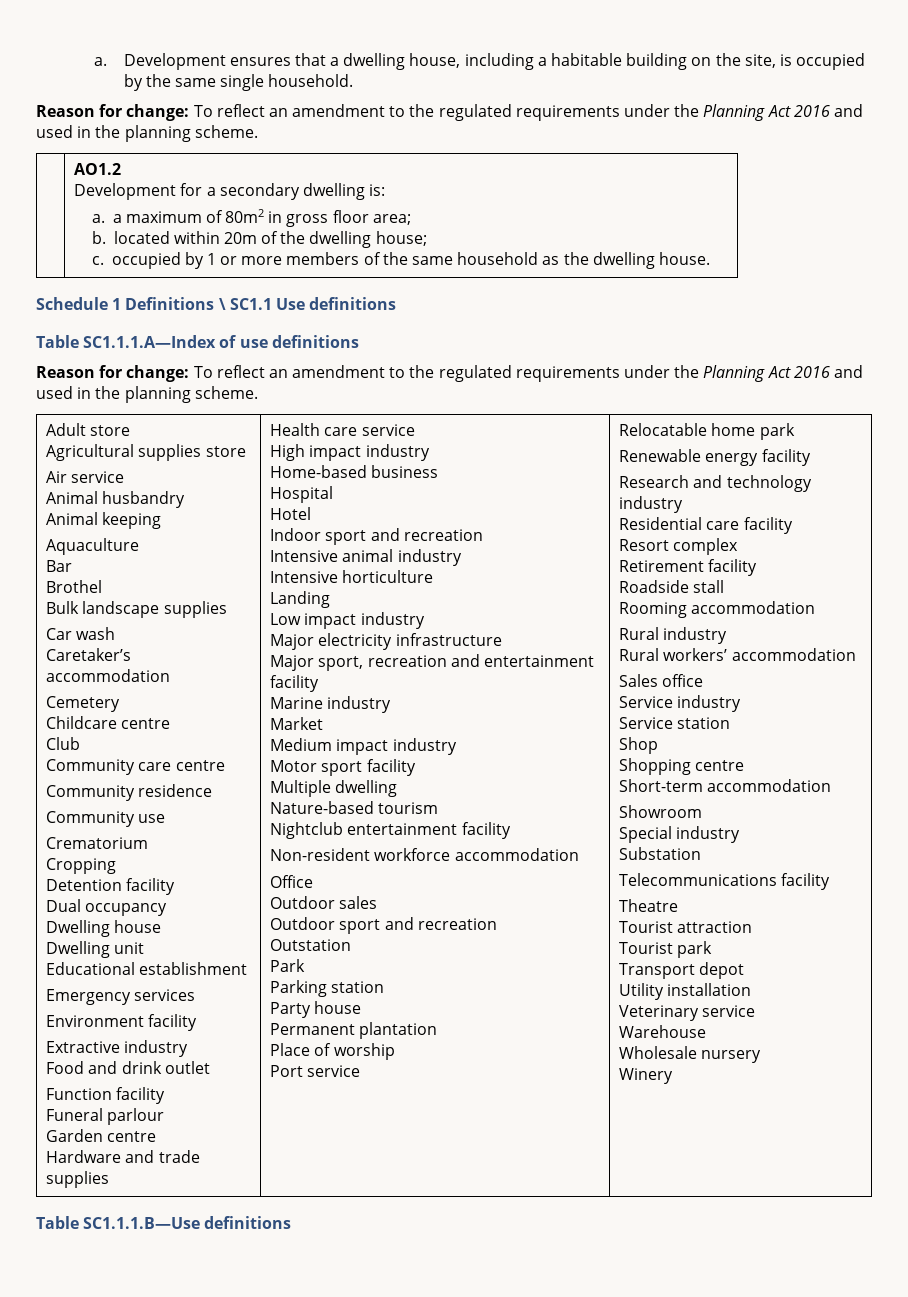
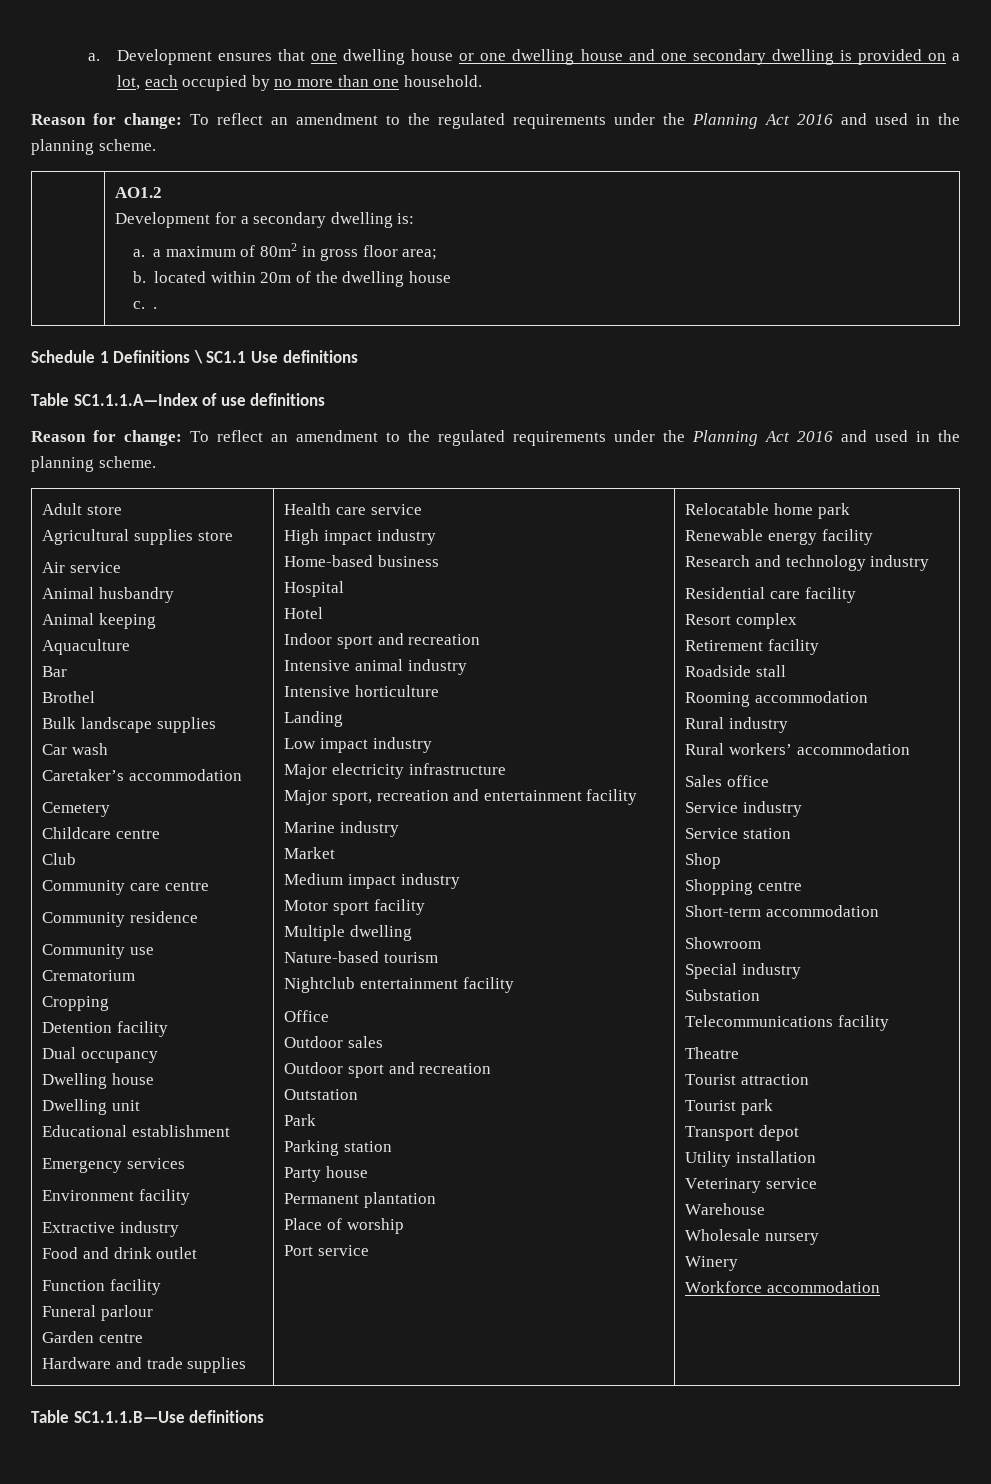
[330,53,866,70] [123,74,265,91] a dwelling house, including a habitable building on the site, is occupied by the same single -> [311,49,961,65] [117,75,400,91] one dwelling house or one dwelling house and one secondary dwelling is provided on a lot, each occupied by no more than one
[375,231,427,246] house; -> [408,271,451,283] house
[111,252,710,269] occupied by 1 or more members of the same household as the dwelling house. -> [153,307,158,309] .
[270,848,579,861] // Non-resident workforce accommodation -> (514, 985) none
(674, 1076) none -> [685,1281,881,1293] // Workforce accommodation

